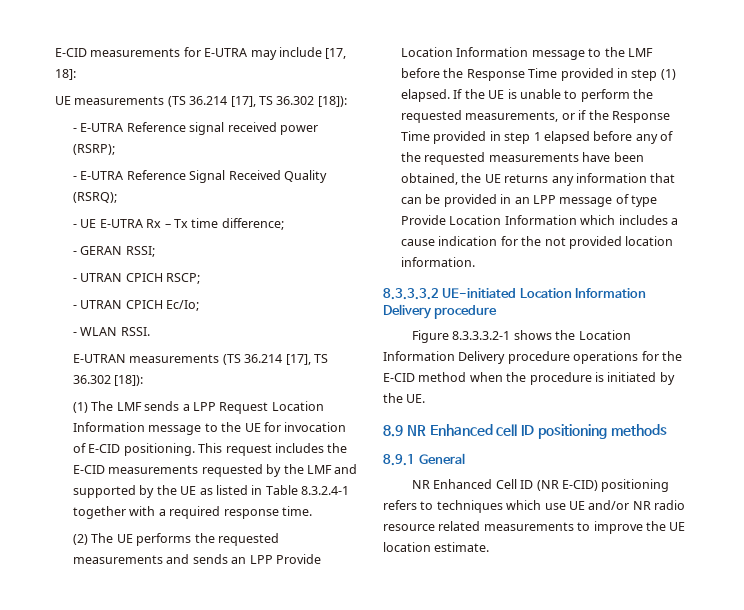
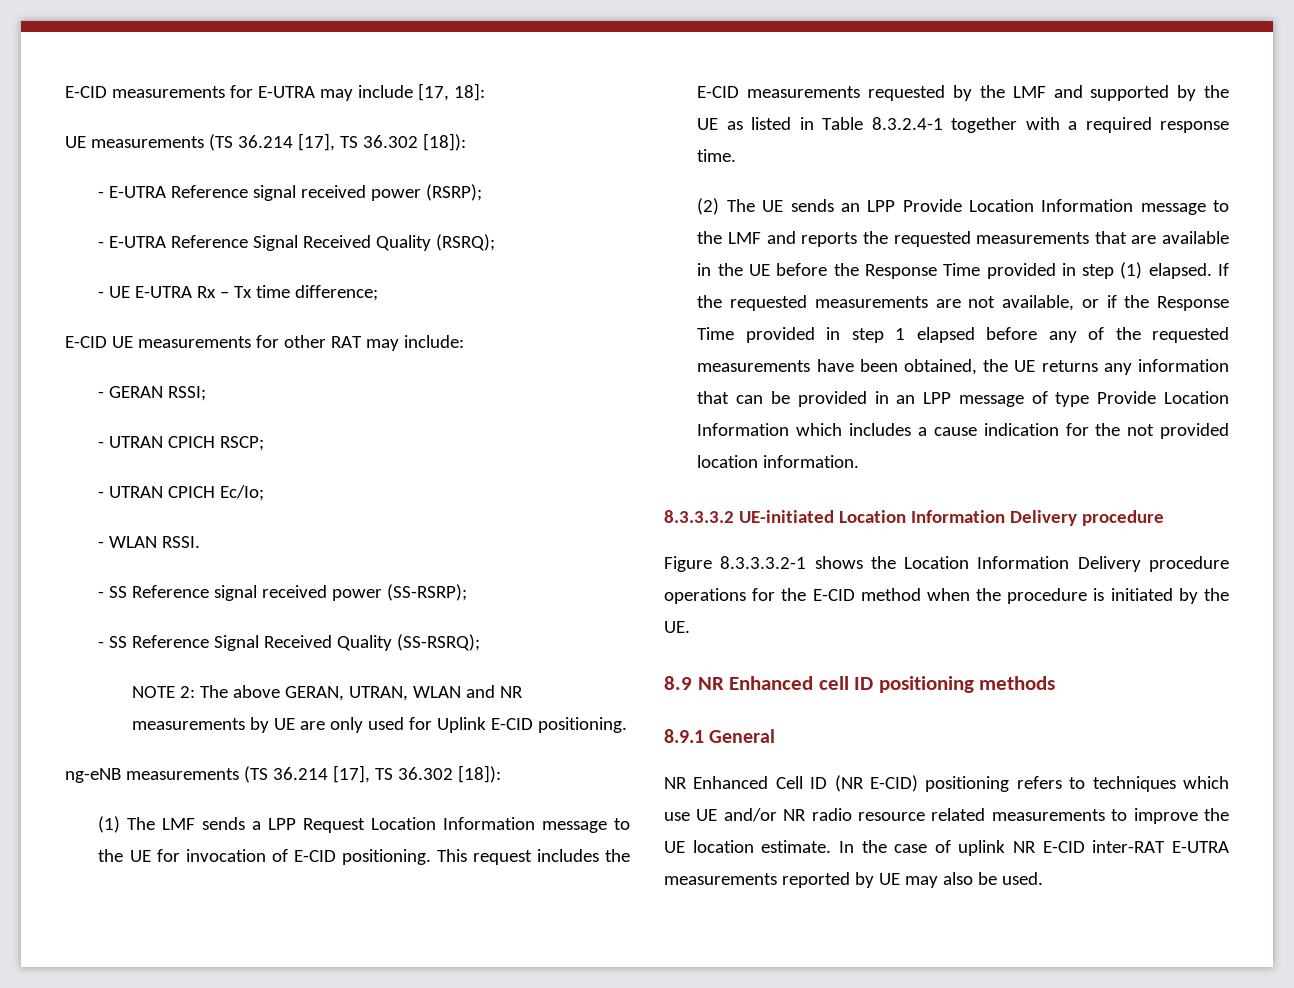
(284, 224) none -> [65,335,464,351] // E-CID UE measurements for other RAT may include:
[73,354,127,363] E-UTRAN -> [98,584,468,601] [98,634,481,651] [131,685,523,701] [131,717,627,733] [65,768,121,783] - SS Reference signal received power (SS-RSRP); // - SS Reference Signal Received Quality (SS-RSRQ); // NOTE 2: The above GERAN, UTRAN, WLAN and NR measurements by UE are only used for Uplink E-CID positioning. // ng-eNB
[136,533,279,546] [73,554,190,564] performs the requested measurements and -> (784, 206) none
(653, 52) none -> [766,231,1229,247] [697,263,771,276] and reports the requested measurements that are available in the UE
[488,89,654,102] [401,110,559,123] UE is unable to perform the requested measurements, -> [730,295,1075,311] requested measurements are not available,
(490, 547) none -> [838,840,1229,856] [664,872,1043,888] In the case of uplink NR E-CID inter-RAT E-UTRA measurements reported by UE may also be used.

